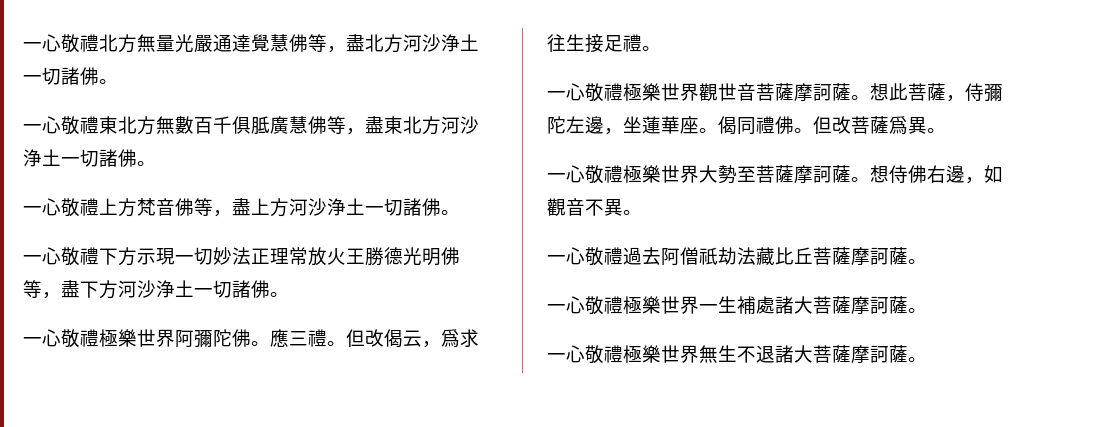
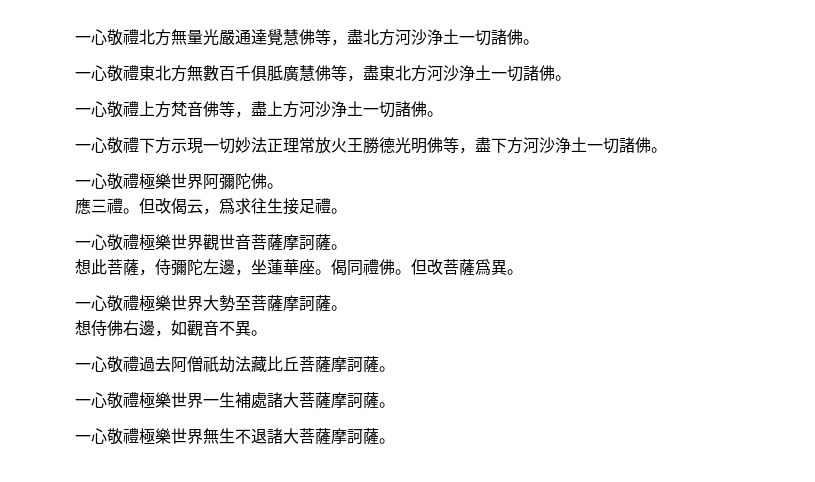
(270, 343) none -> (283, 186) //
(870, 97) none -> (347, 247) //
(870, 179) none -> (347, 308) //

